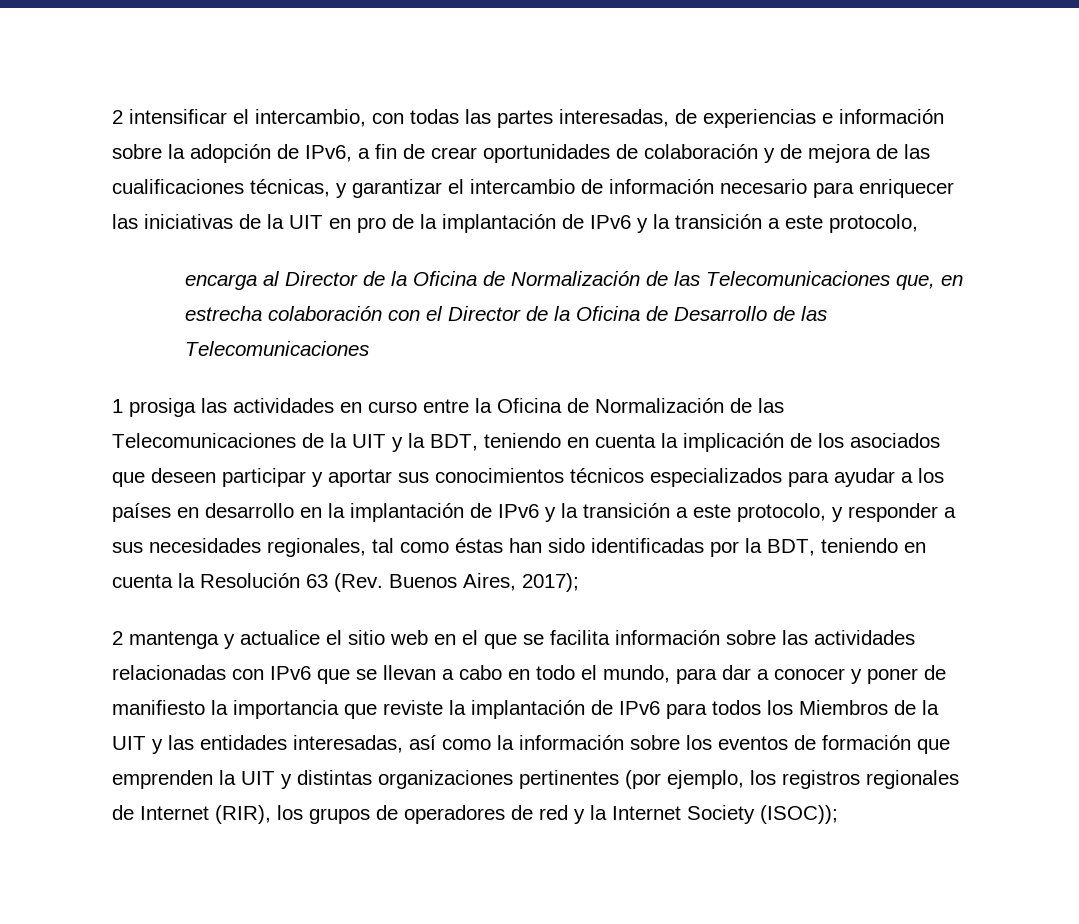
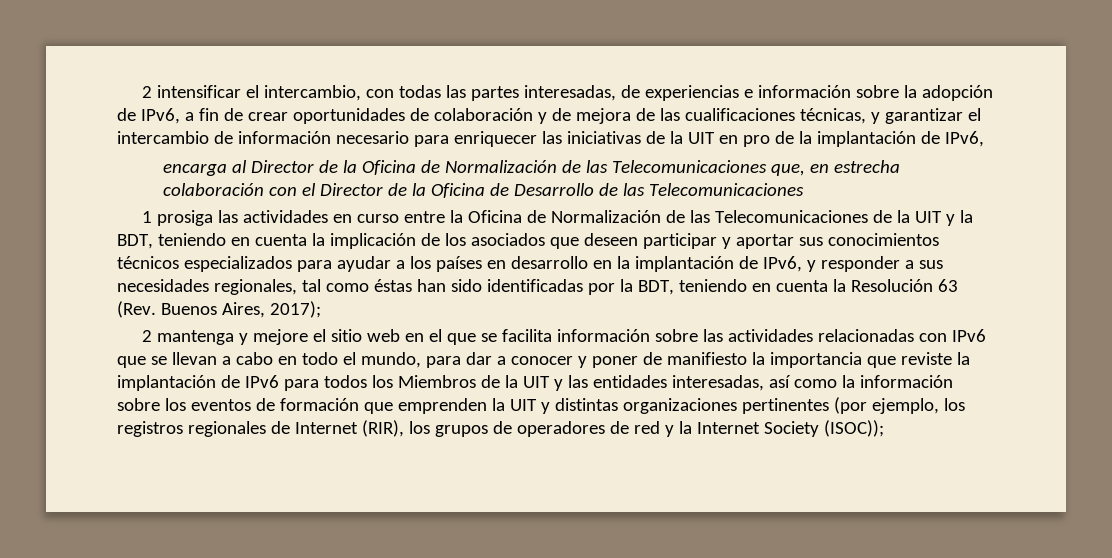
[590,214,918,233] IPv6 y la transición a este protocolo, -> [944,131,984,147] IPv6,
[498,503,826,522] IPv6 y la transición a este protocolo, -> [762,256,802,272] IPv6,
[240,630,320,645] actualice -> [252,329,308,345] mejore

